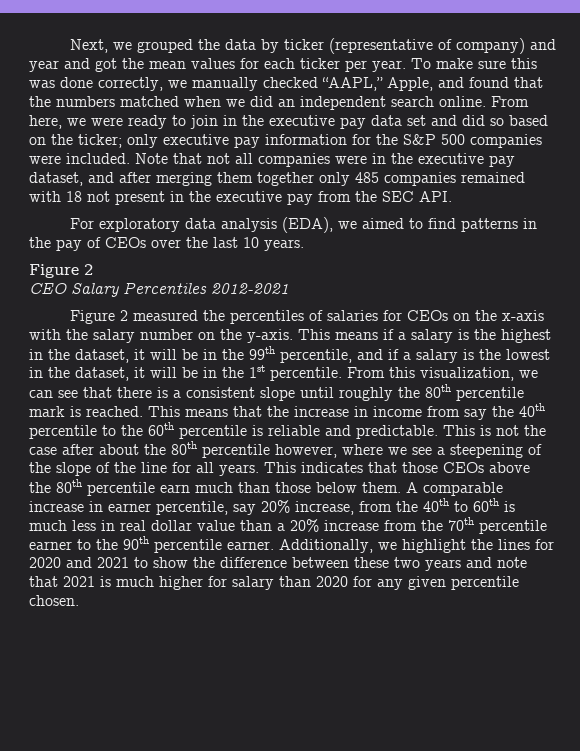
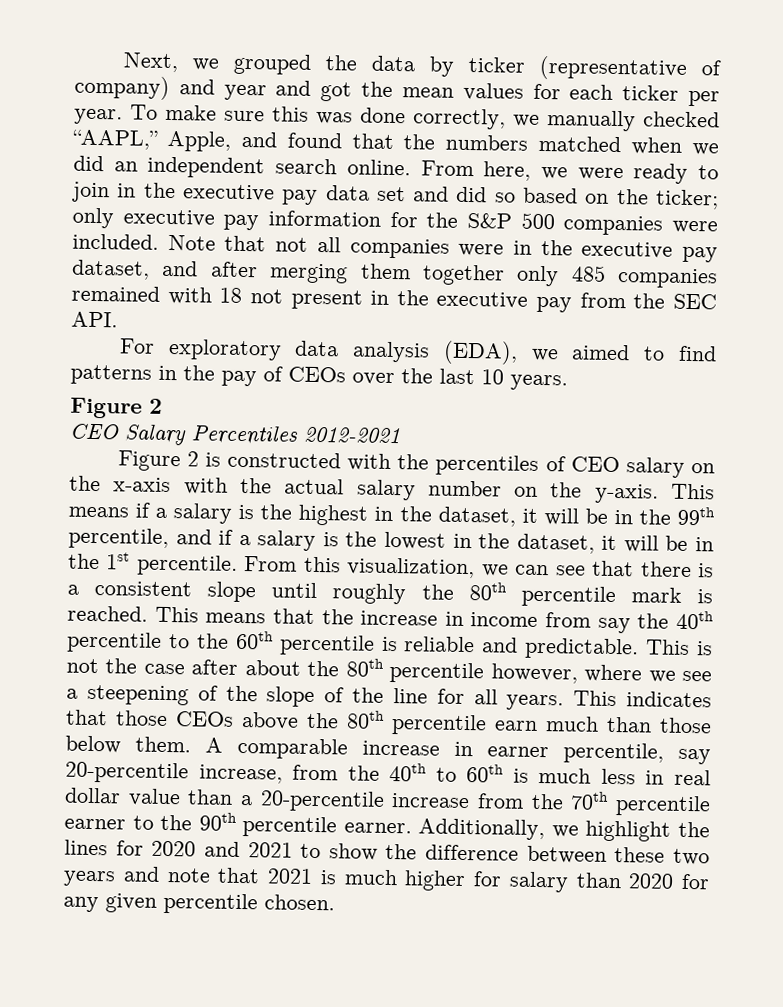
[132,310,448,324] measured the percentiles of salaries for CEOs -> [204,451,685,478] is constructed with the percentiles of CEO salary
(88, 334) none -> [284,478,345,495] actual
[261,500,290,513] 20% -> [65,761,189,784] 20-percentile
[290,519,319,532] 20% -> [259,790,385,812] 20-percentile

